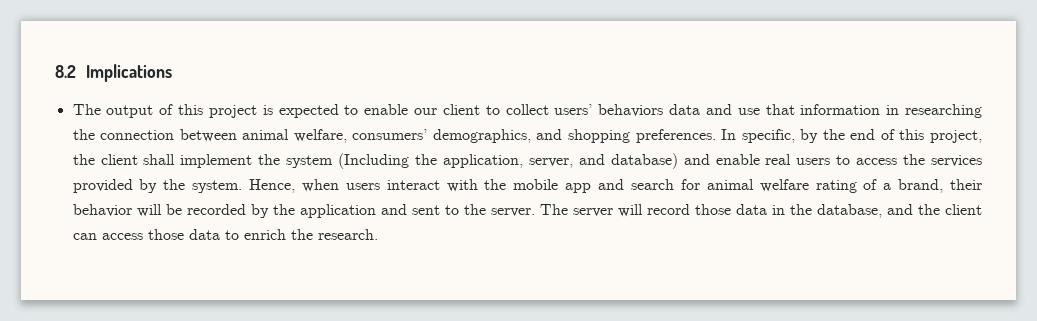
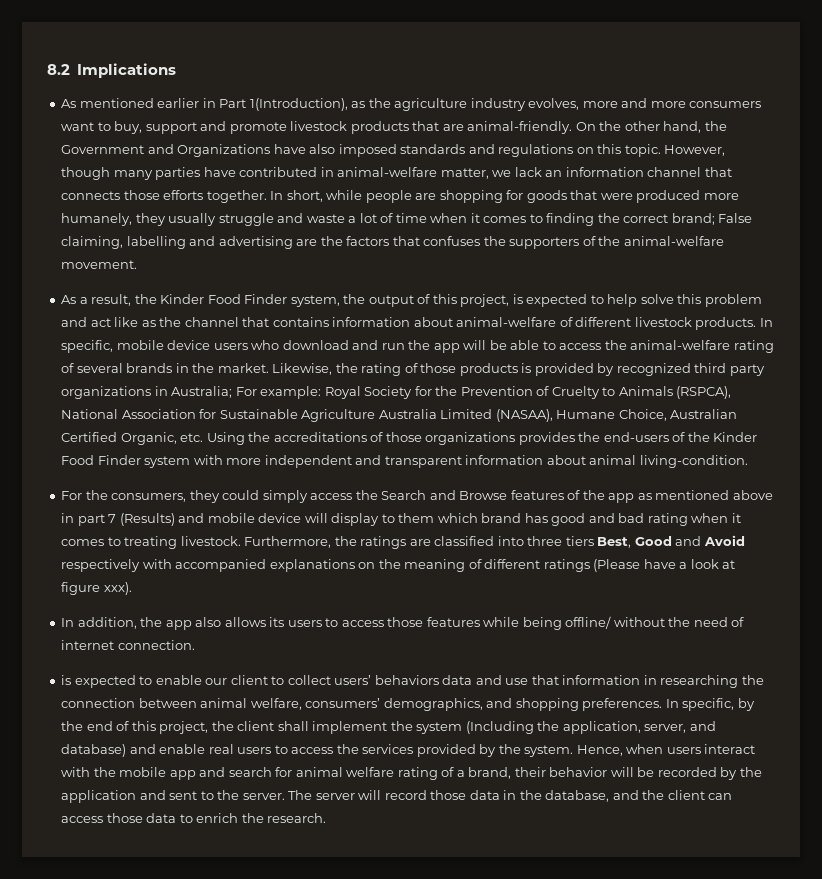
[72,104,257,118] The output of this project -> [61,98,762,111] [61,121,727,134] [61,144,726,157] [61,167,732,180] [61,190,739,203] [61,213,753,226] [61,236,724,249] [61,260,138,269] [61,294,762,307] [61,317,773,330] [61,340,774,353] [61,363,765,376] [61,386,732,399] [61,409,738,422] [61,432,758,445] [61,455,748,468] [61,490,773,503] [61,513,741,526] [61,535,745,549] [61,559,736,572] [61,582,132,595] [61,616,745,630] [61,640,195,650] As mentioned earlier in Part 1(Introduction), as the agriculture industry evolves, more and more consumers want to buy, support and promote livestock products that are animal-friendly. On the other hand, the Government and Organizations have also imposed standards and regulations on this topic. However, though many parties have contributed in animal-welfare matter, we lack an information channel that connects those efforts together. In short, while people are shopping for goods that were produced more humanely, they usually struggle and waste a lot of time when it comes to finding the correct brand; False claiming, labelling and advertising are the factors that confuses the supporters of the animal-welfare movement. // As a result, the Kinder Food Finder system, the output of this project, is expected to help solve this problem and act like as the channel that contains information about animal-welfare of different livestock products. In specific, mobile device users who download and run the app will be able to access the animal-welfare rating of several brands in the market. Likewise, the rating of those products is provided by recognized third party organizations in Australia; For example: Royal Society for the Prevention of Cruelty to Animals (RSPCA), National Association for Sustainable Agriculture Australia Limited (NASAA), Humane Choice, Australian Certified Organic, etc. Using the accreditations of those organizations provides the end-users of the Kinder Food Finder system with more independent and transparent information about animal living-condition. // For the consumers, they could simply access the Search and Browse features of the app as mentioned above in part 7 (Results) and mobile device will display to them which brand has good and bad rating when it comes to treating livestock. Furthermore, the ratings are classified into three tiers Best, Good and Avoid respectively with accompanied explanations on the meaning of different ratings (Please have a look at figure xxx). // In addition, the app also allows its users to access those features while being offline/ without the need of internet connection. //

